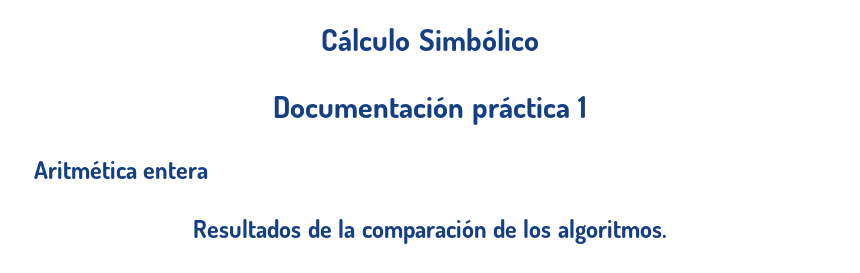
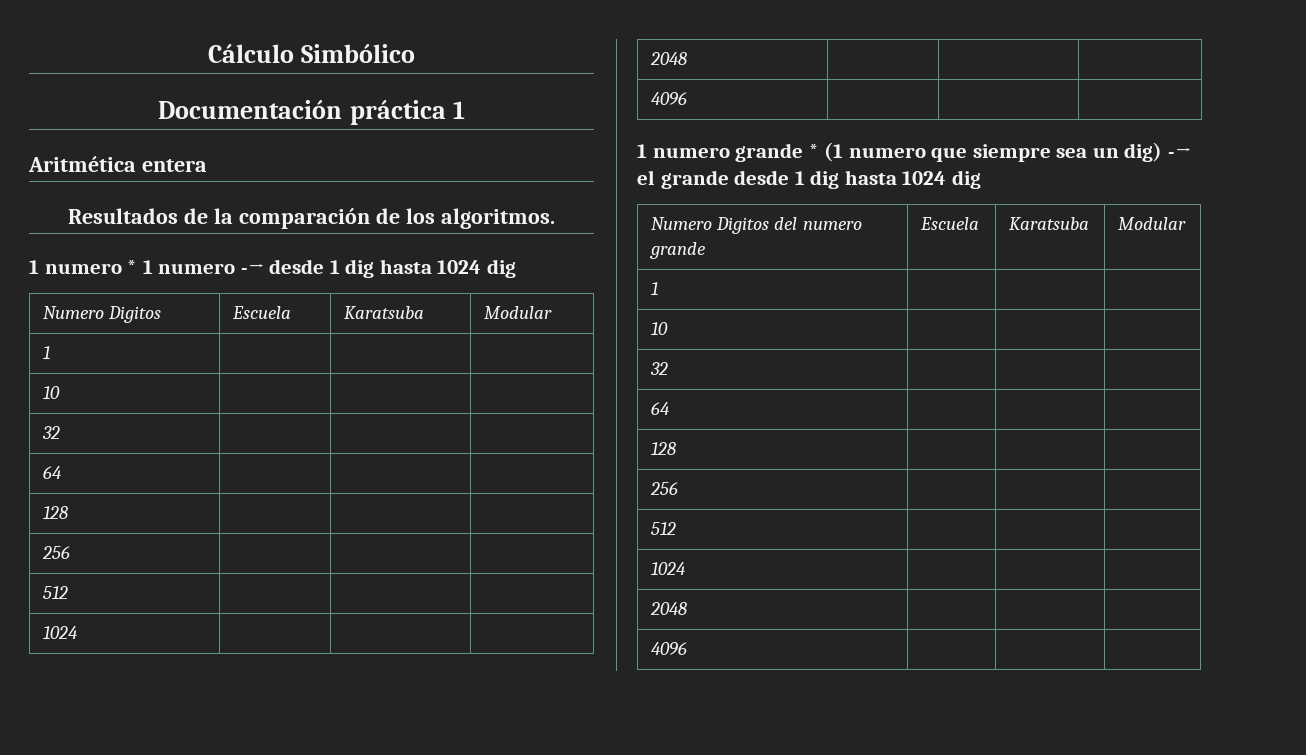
(667, 231) none -> [29,259,516,278] [43,306,162,323] [232,306,292,319] [344,306,425,319] [484,306,553,319] [43,346,51,359] [43,386,61,399] [42,426,61,439] [43,466,62,479] [43,506,69,519] [42,546,71,559] [43,586,69,599] [43,626,78,639] [650,52,688,65] [651,92,688,105] [637,142,1191,162] [637,170,981,189] [651,217,862,234] [650,242,707,259] [920,217,980,230] [1009,217,1090,230] [1118,217,1187,230] [651,282,659,295] [651,322,669,335] [650,362,669,375] [651,402,670,415] [651,442,677,455] [650,482,679,495] [651,522,677,535] [651,562,686,575] [650,602,688,615] [651,642,688,655] // 1 numero * 1 numero -→ desde 1 dig hasta 1024 dig // Numero Digitos | Escuela | Karatsuba | Modular // 1 | | | // 10 | | | // 32 | | | // 64 | | | // 128 | | | // 256 | | | // 512 | | | // 1024 | | | // 2048 | | | // 4096 | | | // 1 numero grande * (1 numero que siempre sea un dig) -→ el grande desde 1 dig hasta 1024 dig // Numero Digitos del numero grande | Escuela | Karatsuba | Modular // 1 | | | // 10 | | | // 32 | | | // 64 | | | // 128 | | | // 256 | | | // 512 | | | // 1024 | | | // 2048 | | | // 4096 | | |

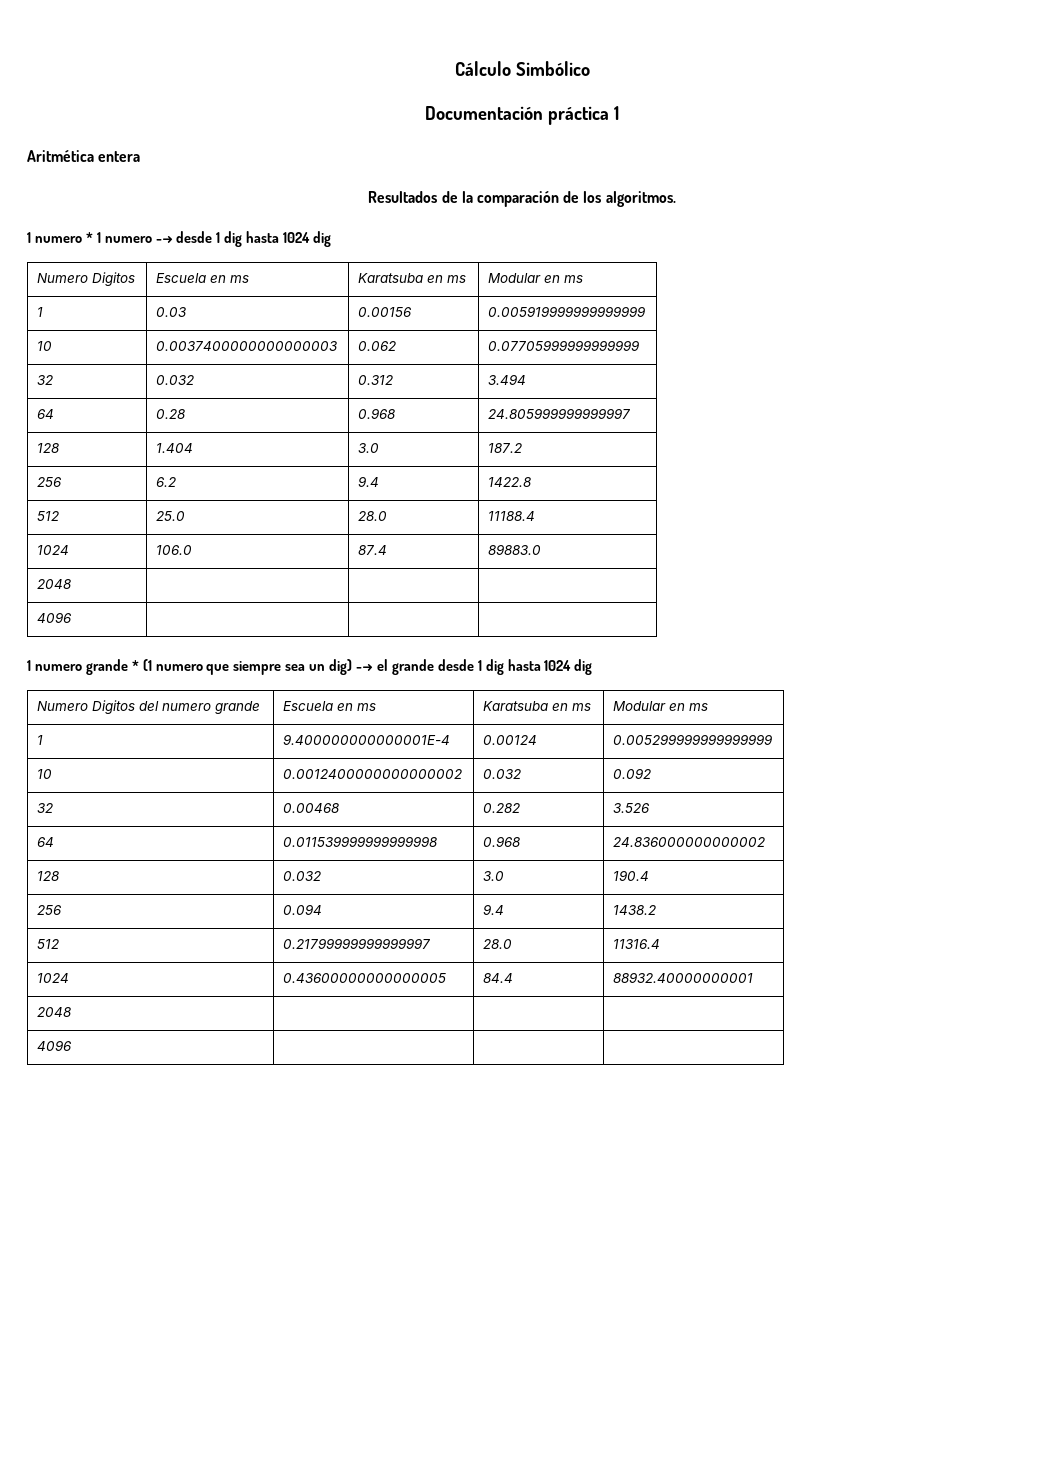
[344,306,425,319] [484,306,553,319] [43,346,51,359] [43,386,61,399] [42,426,61,439] [43,466,62,479] [43,506,69,519] [42,546,71,559] [43,586,69,599] [43,626,78,639] | Karatsuba | Modular // 1 | | | // 10 | | | // 32 | | | // 64 | | | // 128 | | | // 256 | | | // 512 | | | // 1024 | | | -> [209,275,249,283] [357,273,466,283] [487,273,583,283] [36,307,43,317] [155,307,186,317] [357,307,412,317] [487,306,646,317] [36,341,52,351] [155,341,337,351] [357,341,396,351] [487,340,640,351] [36,375,53,385] [155,375,194,385] [357,375,393,385] [487,374,526,385] [36,409,54,419] [155,409,186,419] [357,408,396,419] [487,408,631,419] [36,443,60,453] [155,443,193,453] [357,443,379,453] [487,443,522,453] [36,477,62,487] [155,477,176,487] [357,476,379,487] [487,477,532,487] [36,511,59,521] [155,511,185,521] [357,511,387,521] [487,511,535,521] [36,545,69,555] [155,545,192,555] [357,545,387,555] [487,544,541,555] en ms | Karatsuba en ms | Modular en ms // 1 | 0.03 | 0.00156 | 0.005919999999999999 // 10 | 0.0037400000000000003 | 0.062 | 0.07705999999999999 // 32 | 0.032 | 0.312 | 3.494 // 64 | 0.28 | 0.968 | 24.805999999999997 // 128 | 1.404 | 3.0 | 187.2 // 256 | 6.2 | 9.4 | 1422.8 // 512 | 25.0 | 28.0 | 11188.4 // 1024 | 106.0 | 87.4 | 89883.0
[1009,217,1090,230] [1118,217,1187,230] [651,282,659,295] [651,322,669,335] [650,362,669,375] [651,402,670,415] [651,442,677,455] [650,482,679,495] [651,522,677,535] [651,562,686,575] | Karatsuba | Modular // 1 | | | // 10 | | | // 32 | | | // 64 | | | // 128 | | | // 256 | | | // 512 | | | // 1024 | | | -> [336,703,376,711] [482,701,591,711] [612,701,708,711] [36,735,43,745] [282,734,450,745] [482,735,537,745] [612,734,773,745] [36,769,52,779] [282,769,462,779] [482,769,521,779] [612,768,651,779] [36,803,53,813] [282,803,340,813] [482,803,520,813] [612,803,650,813] [36,837,54,847] [282,836,438,847] [482,836,521,847] [612,837,765,847] [36,871,60,881] [282,871,321,881] [482,871,504,881] [612,870,649,881] [36,905,62,915] [282,904,322,915] [482,904,504,915] [612,905,656,915] [36,939,59,949] [282,938,431,949] [482,939,512,949] [612,939,660,949] [36,973,69,983] [282,973,446,983] [482,973,513,983] [612,972,753,983] en ms | Karatsuba en ms | Modular en ms // 1 | 9.400000000000001E-4 | 0.00124 | 0.005299999999999999 // 10 | 0.0012400000000000002 | 0.032 | 0.092 // 32 | 0.00468 | 0.282 | 3.526 // 64 | 0.011539999999999998 | 0.968 | 24.836000000000002 // 128 | 0.032 | 3.0 | 190.4 // 256 | 0.094 | 9.4 | 1438.2 // 512 | 0.21799999999999997 | 28.0 | 11316.4 // 1024 | 0.43600000000000005 | 84.4 | 88932.40000000001

